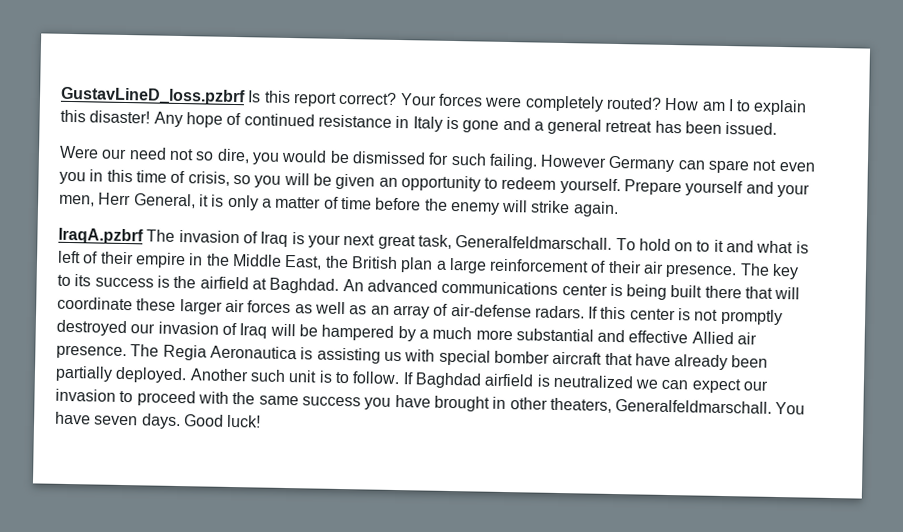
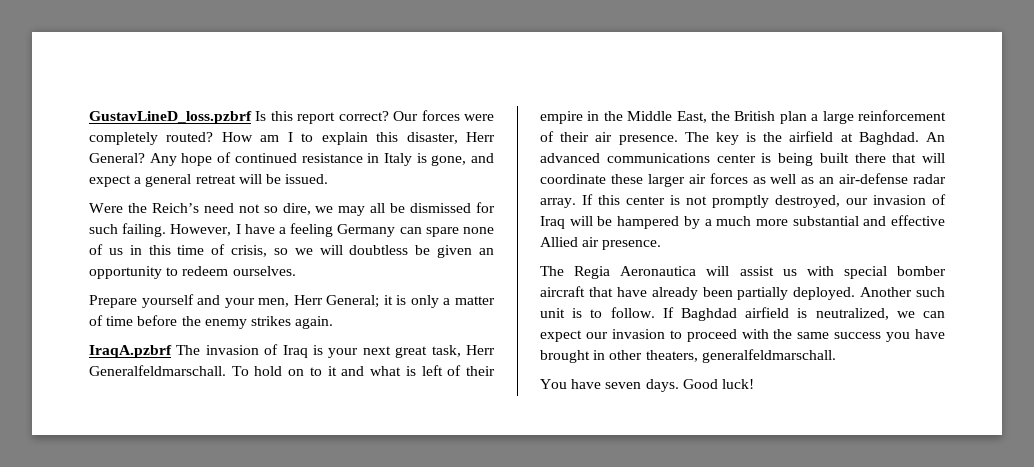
[399,93,437,106] Your -> [393,111,419,121] Our
[89,110,151,124] disaster! -> [406,132,496,144] [89,153,145,163] disaster, Herr General?
[462,117,531,133] gone and -> [431,153,494,166] [89,175,131,187] gone, and expect
[654,120,723,134] has been -> [238,174,281,184] will be
[101,148,128,160] our -> [127,203,199,213] the Reich’s
[251,149,328,165] you would -> [315,203,386,216] we may all
[540,154,815,174] [59,171,86,185] However Germany can spare not even you -> [170,223,494,237] [89,244,123,255] However, I have a feeling Germany can spare none of us
[254,172,310,188] you will -> [294,245,409,255] we will doubtless
[559,177,621,195] yourself. -> [232,266,296,276] ourselves. //
[133,193,196,209] General, -> [326,295,380,308] General;
[501,199,571,214] will strike -> [250,316,291,326] strikes
(452, 241) none -> [465,345,495,355] Herr
[57,274,154,288] to its success -> (739, 138) none
[392,303,585,319] array of air-defense radars. -> [839,173,946,184] [540,198,576,208] air-defense radar array.
[56,319,127,337] destroyed -> [775,195,840,208] destroyed,
(127, 352) none -> (662, 245) //
[300,347,381,364] is assisting -> [706,266,774,276] will assist
[552,374,634,389] neutralized -> [815,308,889,320] neutralized,
[615,399,773,414] Generalfeldmarschall. -> [701,349,836,363] generalfeldmarschall. //

